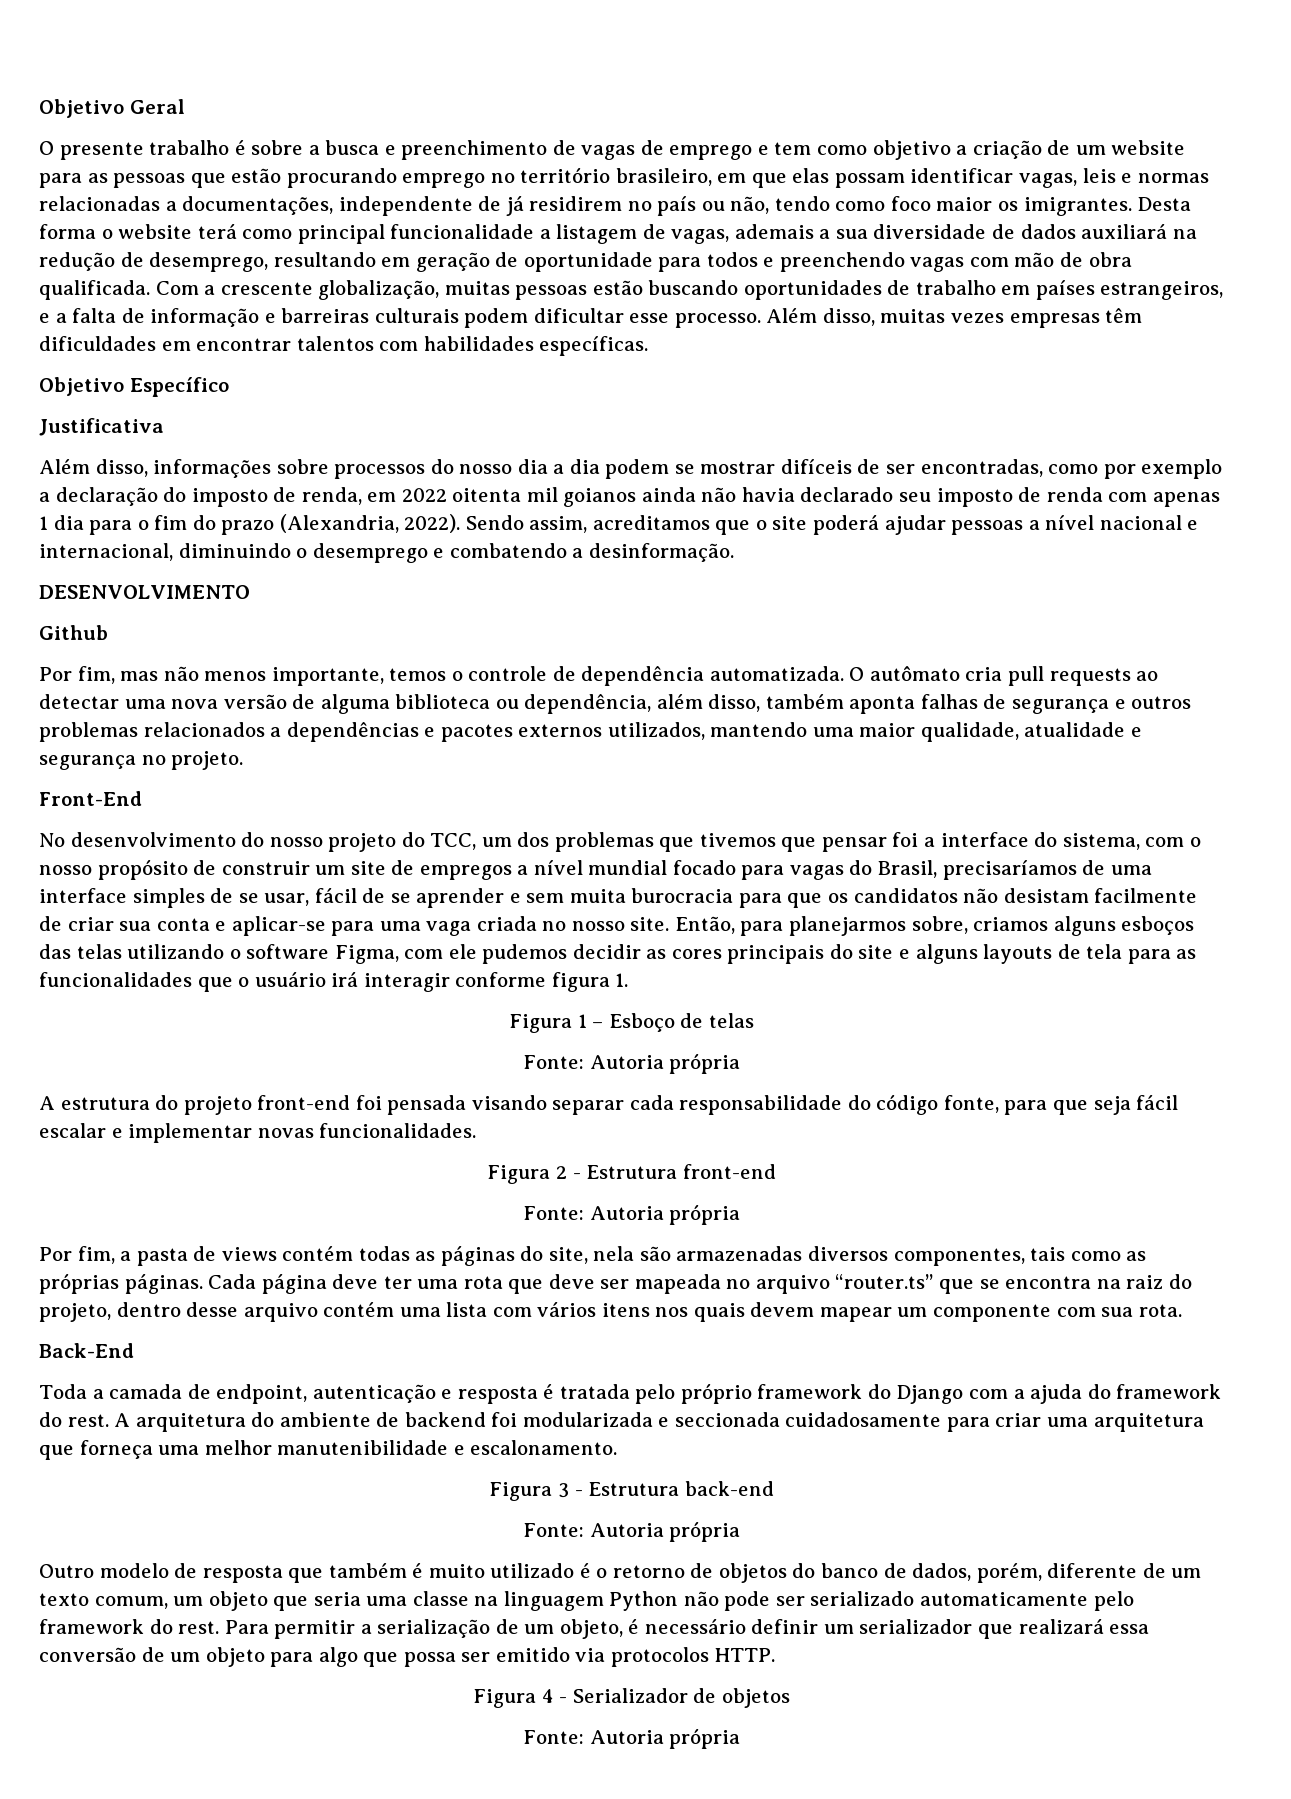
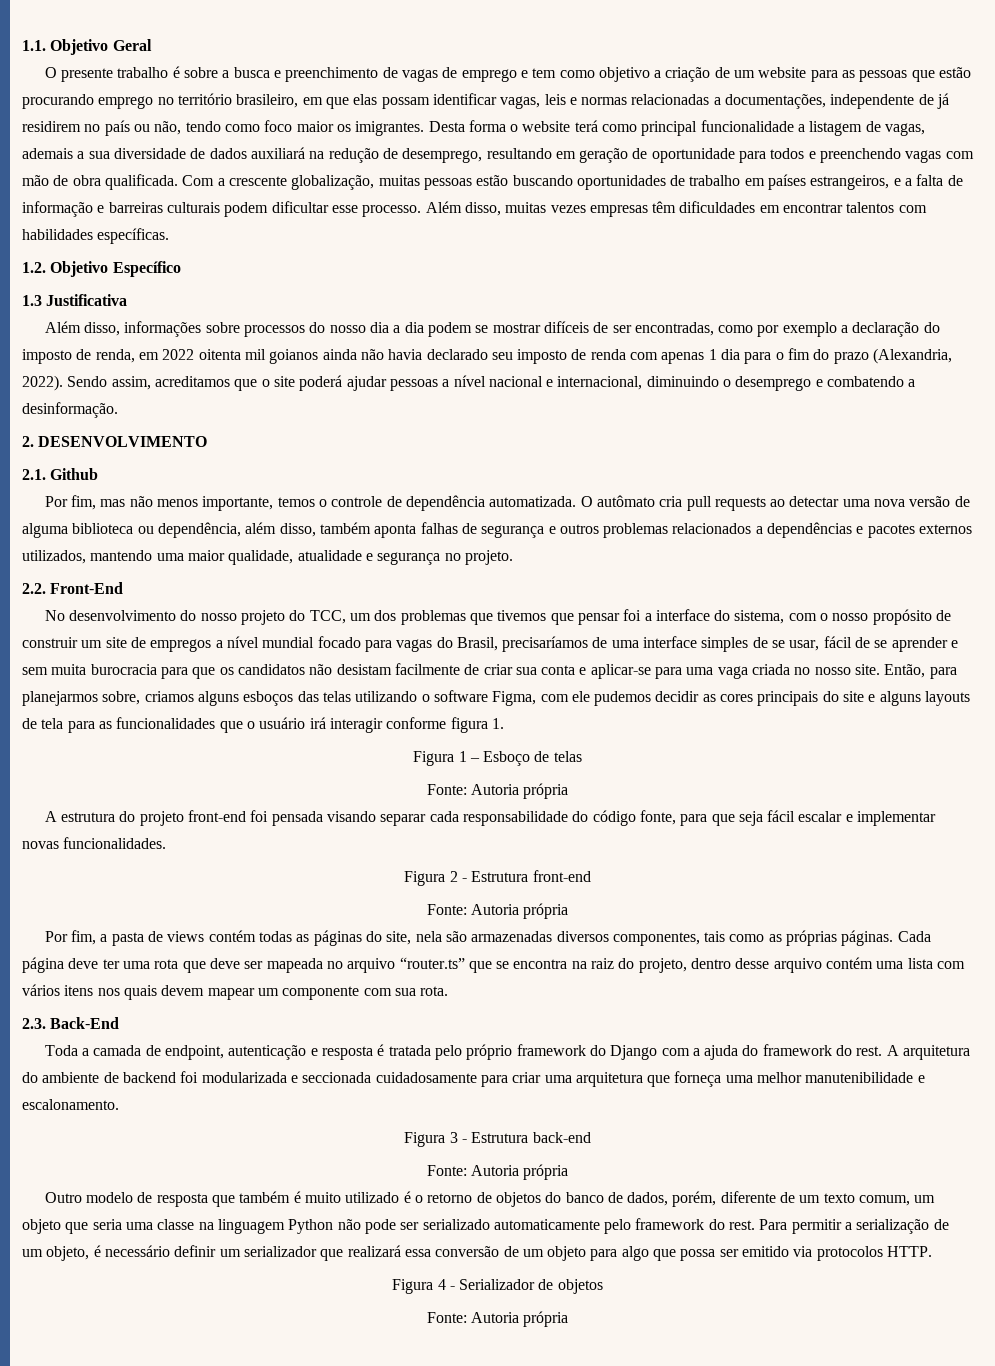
(39, 108) none -> [22,40,46,51] 1.1.
(649, 346) none -> [22,262,46,273] 1.2.
(229, 387) none -> [22,295,42,306] 1.3
(734, 552) none -> [22,436,34,447] 2.
(250, 592) none -> [22,469,46,480] 2.1.
(244, 760) none -> [22,583,46,594] 2.2.
(1182, 1310) none -> [22,1018,46,1029] 2.3.

